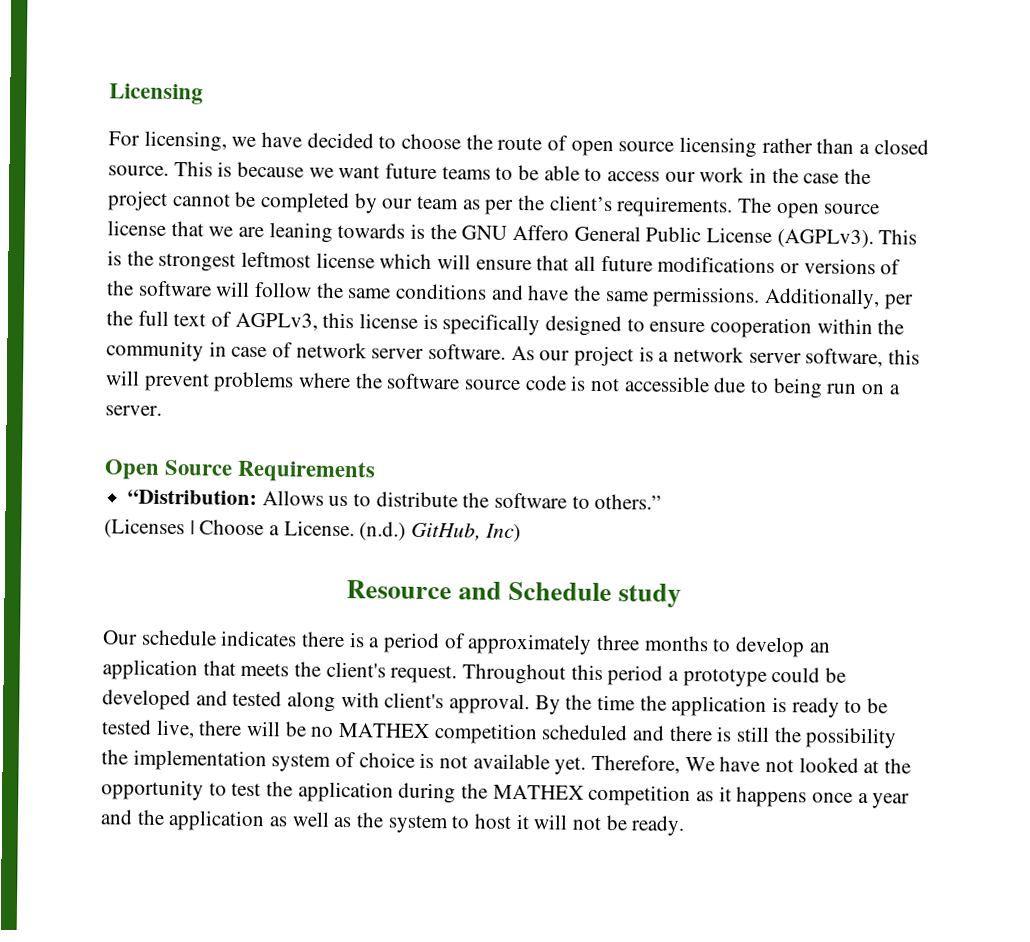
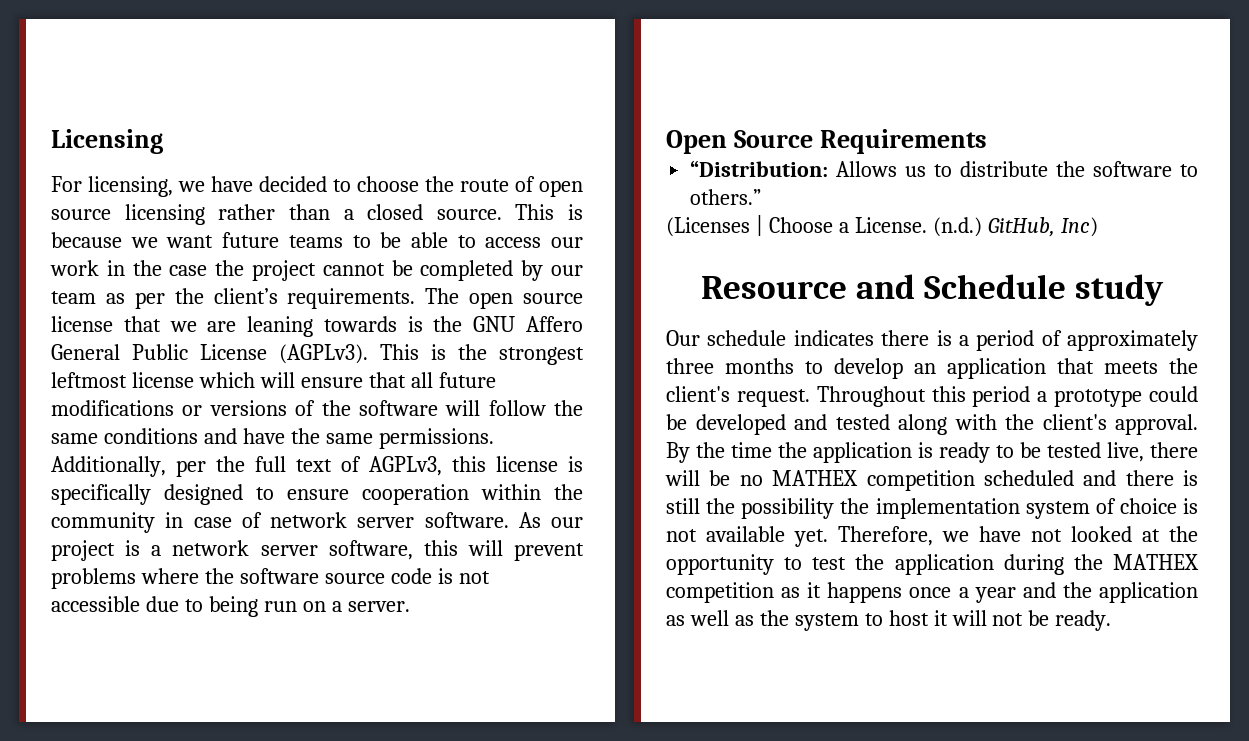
(380, 700) none -> [1005,414,1034,430] the
[684,756,715,772] We -> [942,531,969,542] we

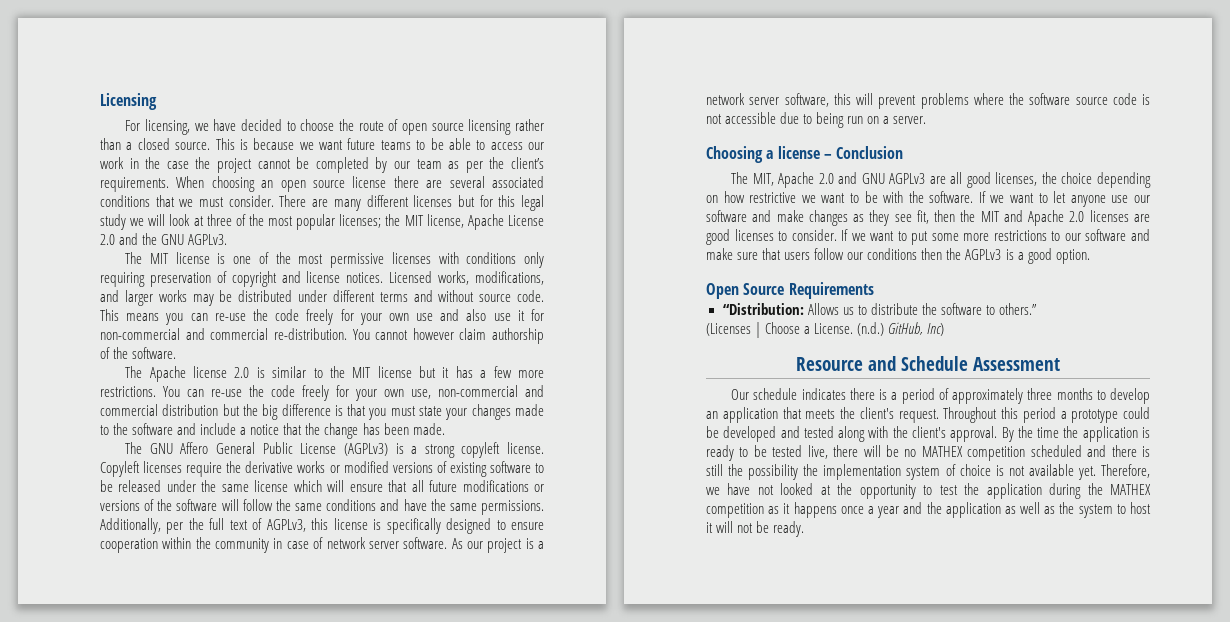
[425,288,583,309] [51,316,463,337] The open source license that we are leaning towards is the -> [176,176,544,192] [100,195,544,211] [100,214,544,230] [100,233,228,245] [125,252,544,268] [100,271,544,287] [100,290,544,306] [100,309,544,325] [100,328,544,344] [100,347,177,359] [125,366,545,382] [100,385,544,401] [100,404,545,420] [100,423,445,439] [125,442,143,454] When choosing an open source license there are several associated conditions that we must consider. There are many different licenses but for this legal study we will look at three of the most popular licenses; the MIT license, Apache License 2.0 and the GNU AGPLv3. // The MIT license is one of the most permissive licenses with conditions only requiring preservation of copyright and license notices. Licensed works, modifications, and larger works may be distributed under different terms and without source code. This means you can re-use the code freely for your own use and also use it for non-commercial and commercial re-distribution. You cannot however claim authorship of the software. // The Apache license 2.0 is similar to the MIT license but it has a few more restrictions. You can re-use the code freely for your own use, non-commercial and commercial distribution but the big difference is that you must state your changes made to the software and include a notice that the change has been made. // The
[279,344,584,365] [51,372,127,388] (AGPLv3). This is the strongest leftmost -> [343,442,544,458] [100,461,544,477] [100,480,249,492] (AGPLv3) is a strong copyleft license. Copyleft licenses require the derivative works or modified versions of existing software to be released under the same
(410, 606) none -> [706,146,904,163] [731,172,1151,188] [706,191,1150,207] [706,210,1150,226] [706,229,1150,245] [706,248,1090,264] // Choosing a license – Conclusion // The MIT, Apache 2.0 and GNU AGPLv3 are all good licenses, the choice depending on how restrictive we want to be with the software. If we want to let anyone use our software and make changes as they see fit, then the MIT and Apache 2.0 licenses are good licenses to consider. If we want to put some more restrictions to our software and make sure that users follow our conditions then the AGPLv3 is a good option.
[1075,274,1165,306] study -> [973,357,1061,371] Assessment

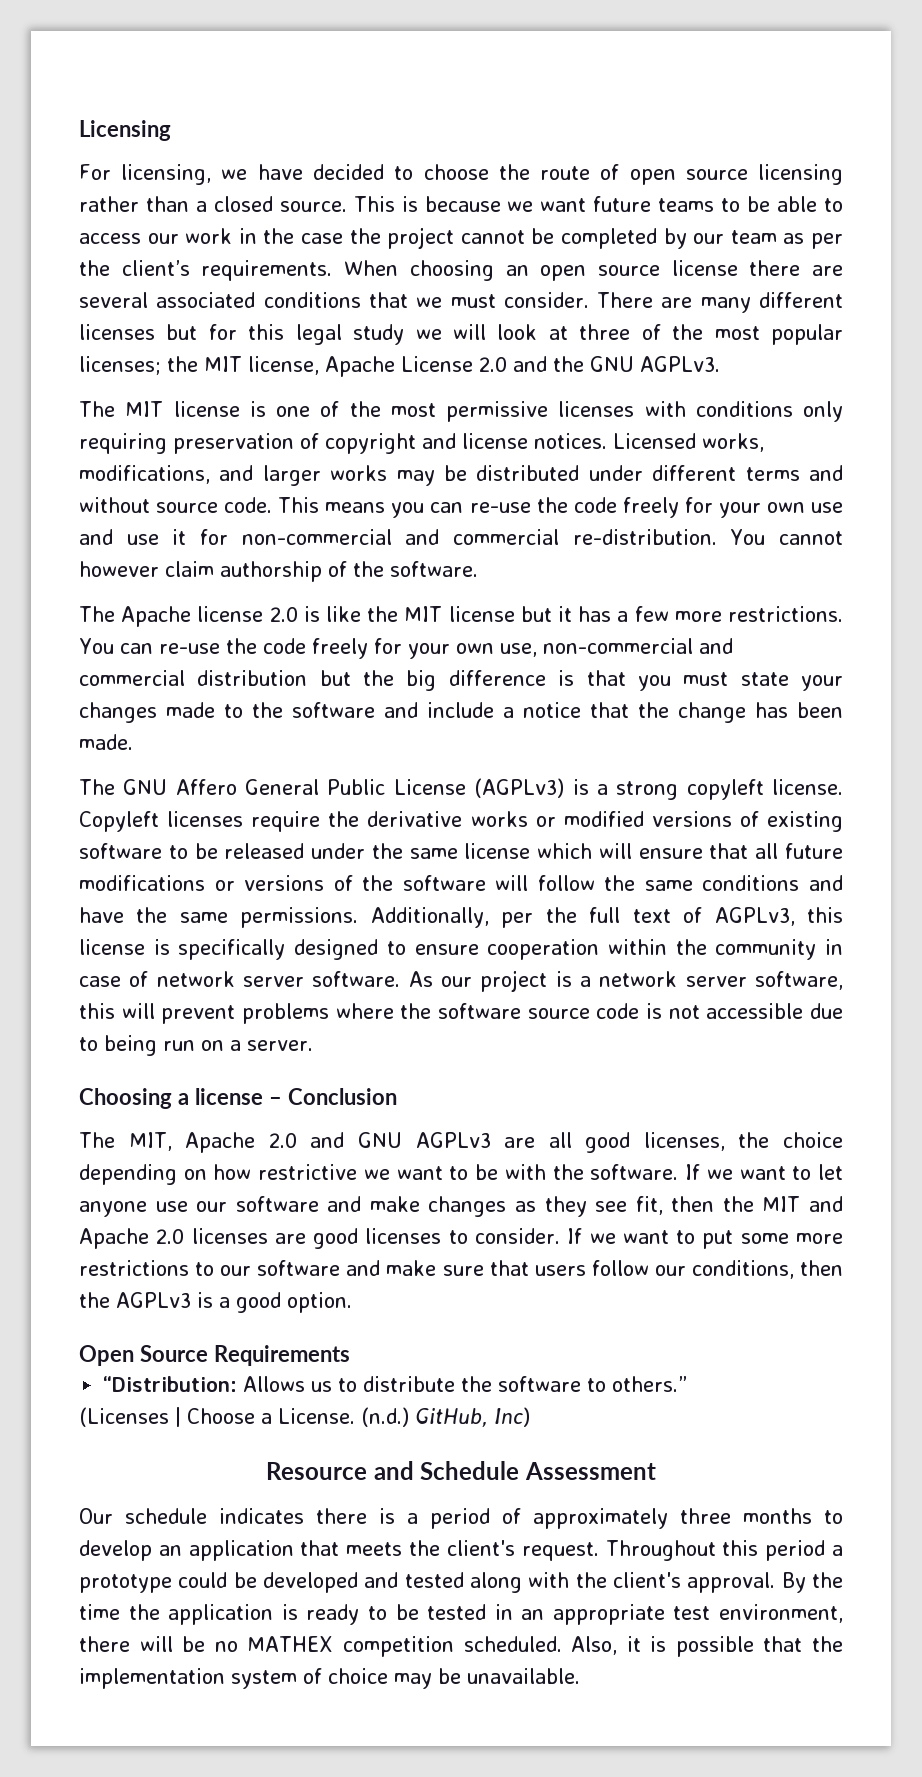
[466,309,487,321] also -> (113, 537) none
[272,366,323,378] similar to -> [326,606,361,622] like
[867,248,918,260] conditions -> [691,1260,794,1279] conditions,
[807,445,828,459] live, -> [494,1604,843,1625] in an appropriate test environment,
[1030,445,1150,457] [706,464,799,480] scheduled and there is still the possibility -> [463,1636,803,1657] scheduled. Also, it is possible that
[995,464,1150,480] [706,483,1152,499] [706,502,1151,518] [706,521,805,537] is not available yet. Therefore, we have not looked at the opportunity to test the application during the MATHEX competition as it happens once a year and the application as well as the system to host it will not be ready. -> [394,1668,580,1689] may be unavailable.

